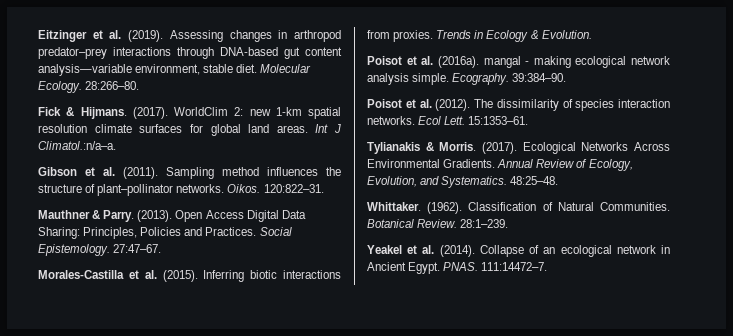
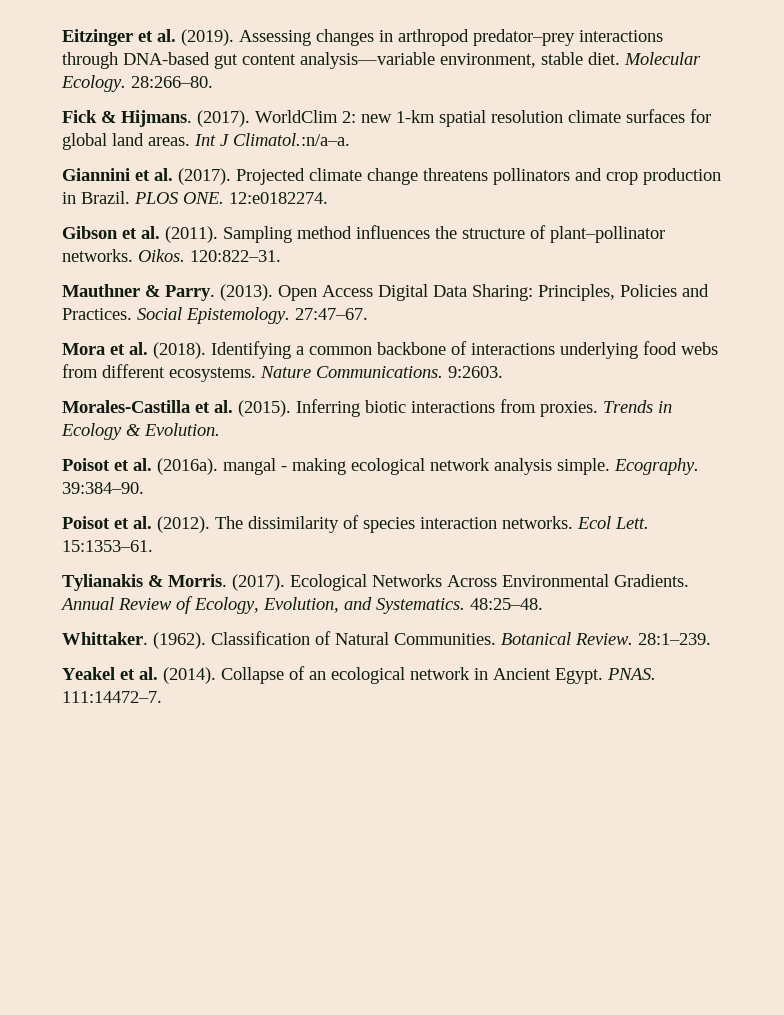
(116, 145) none -> [62,168,721,185] [62,191,328,204] // Giannini et al. (2017). Projected climate change threatens pollinators and crop production in Brazil. PLOS ONE. 12:e0182274.
(162, 248) none -> [62,341,718,359] [62,364,503,382] // Mora et al. (2018). Identifying a common backbone of interactions underlying food webs from different ecosystems. Nature Communications. 9:2603.

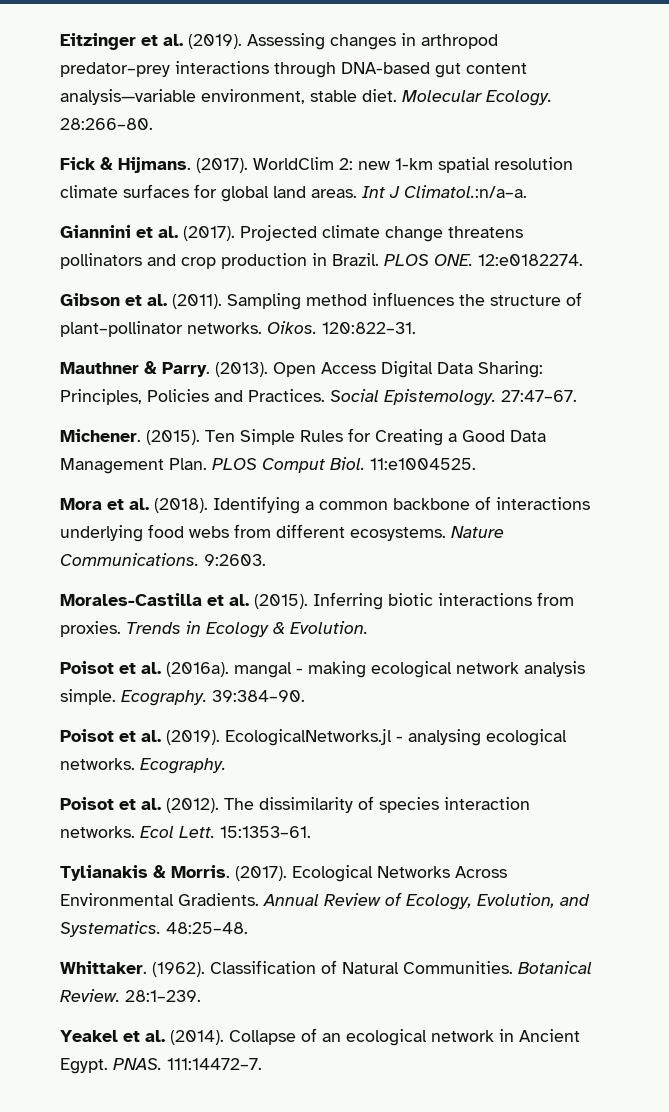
(368, 314) none -> [60,428,546,446] [60,457,476,474] // Michener. (2015). Ten Simple Rules for Creating a Good Data Management Plan. PLOS Comput Biol. 11:e1004525.
(144, 488) none -> [60,729,567,746] [60,758,226,774] // Poisot et al. (2019). EcologicalNetworks.jl - analysing ecological networks. Ecography.

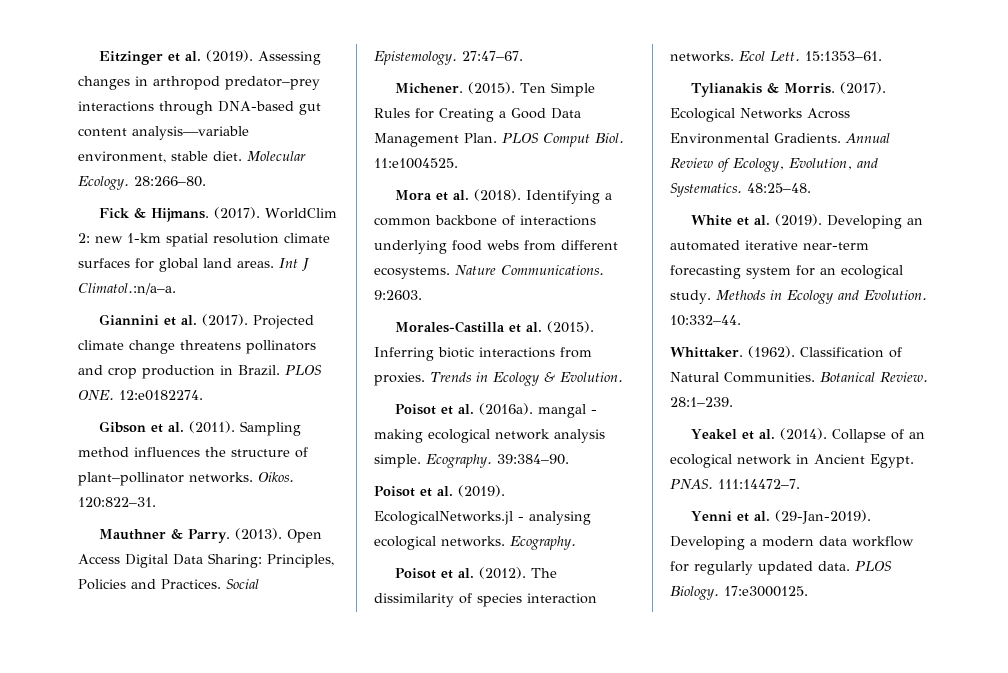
(248, 928) none -> [691,214,924,229] [670,240,869,251] [670,265,903,279] [670,290,927,304] [670,315,741,326] // White et al. (2019). Developing an automated iterative near-term forecasting system for an ecological study. Methods in Ecology and Evolution. 10:332–44.
(262, 1064) none -> [691,510,872,524] [670,536,914,550] [670,561,892,575] [670,586,808,600] // Yenni et al. (29-Jan-2019). Developing a modern data workflow for regularly updated data. PLOS Biology. 17:e3000125.

